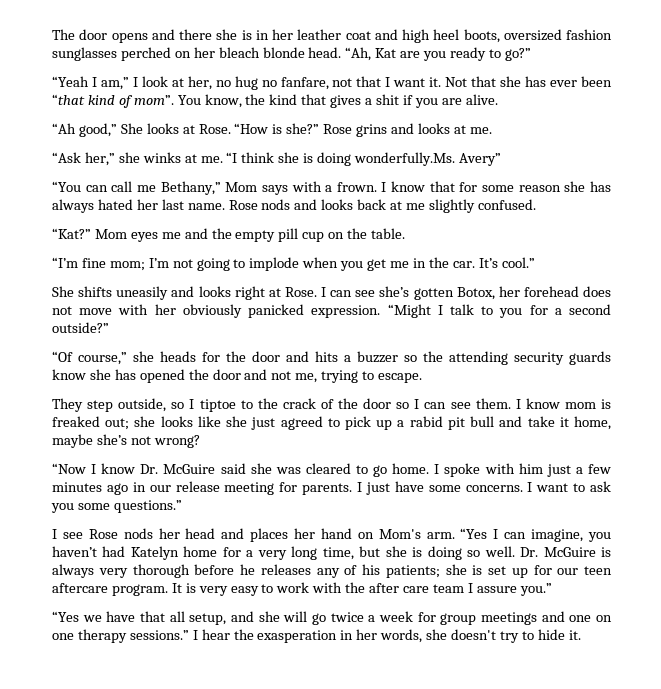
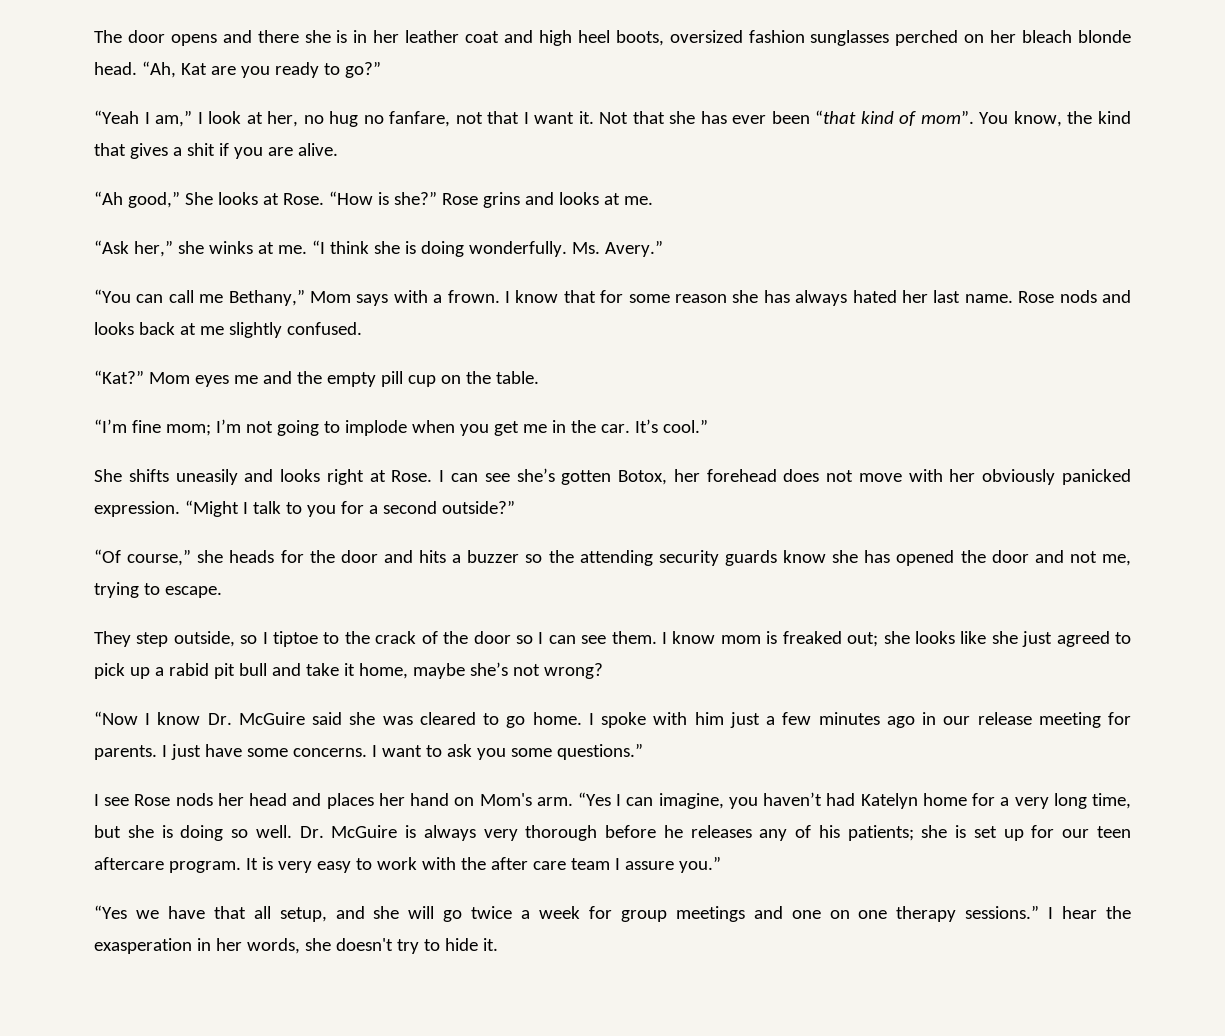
[354,152,501,166] wonderfully.Ms. Avery” -> [468,240,663,257] wonderfully. Ms. Avery.”

